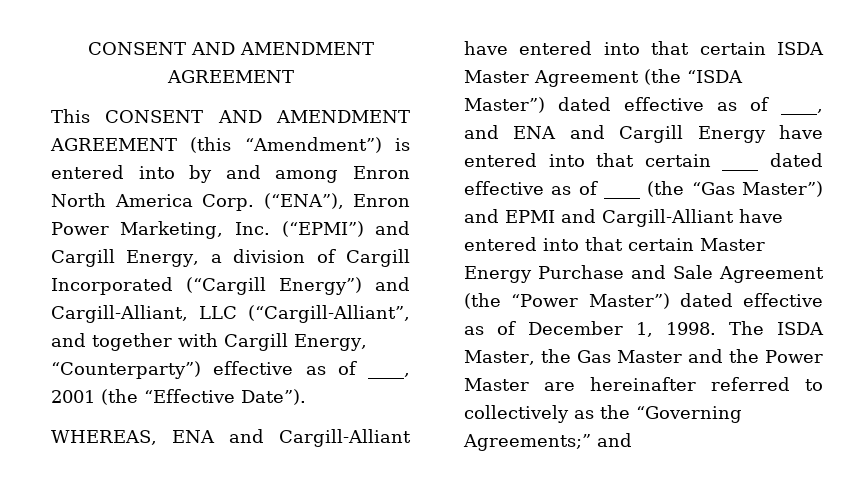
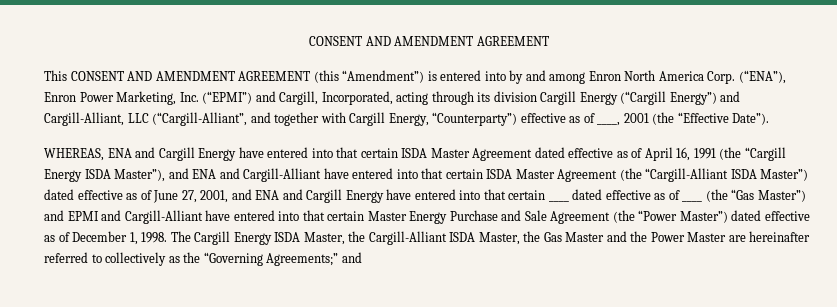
[51,249,410,267] [51,277,173,295] Cargill Energy, a division of Cargill Incorporated -> [279,91,618,105] Cargill, Incorporated, acting through its division Cargill Energy
(264, 436) none -> [158,147,786,161] [44,168,240,182] Cargill Energy have entered into that certain ISDA Master Agreement dated effective as of April 16, 1991 (the “Cargill Energy ISDA Master”), and ENA and
[687,70,743,83] [464,97,823,115] “ISDA Master”) dated effective as of ____, -> [645,168,809,182] [44,189,229,203] “Cargill-Alliant ISDA Master”) dated effective as of June 27, 2001,
(764, 328) none -> [194,231,447,245] Cargill Energy ISDA Master, the Cargill-Alliant

